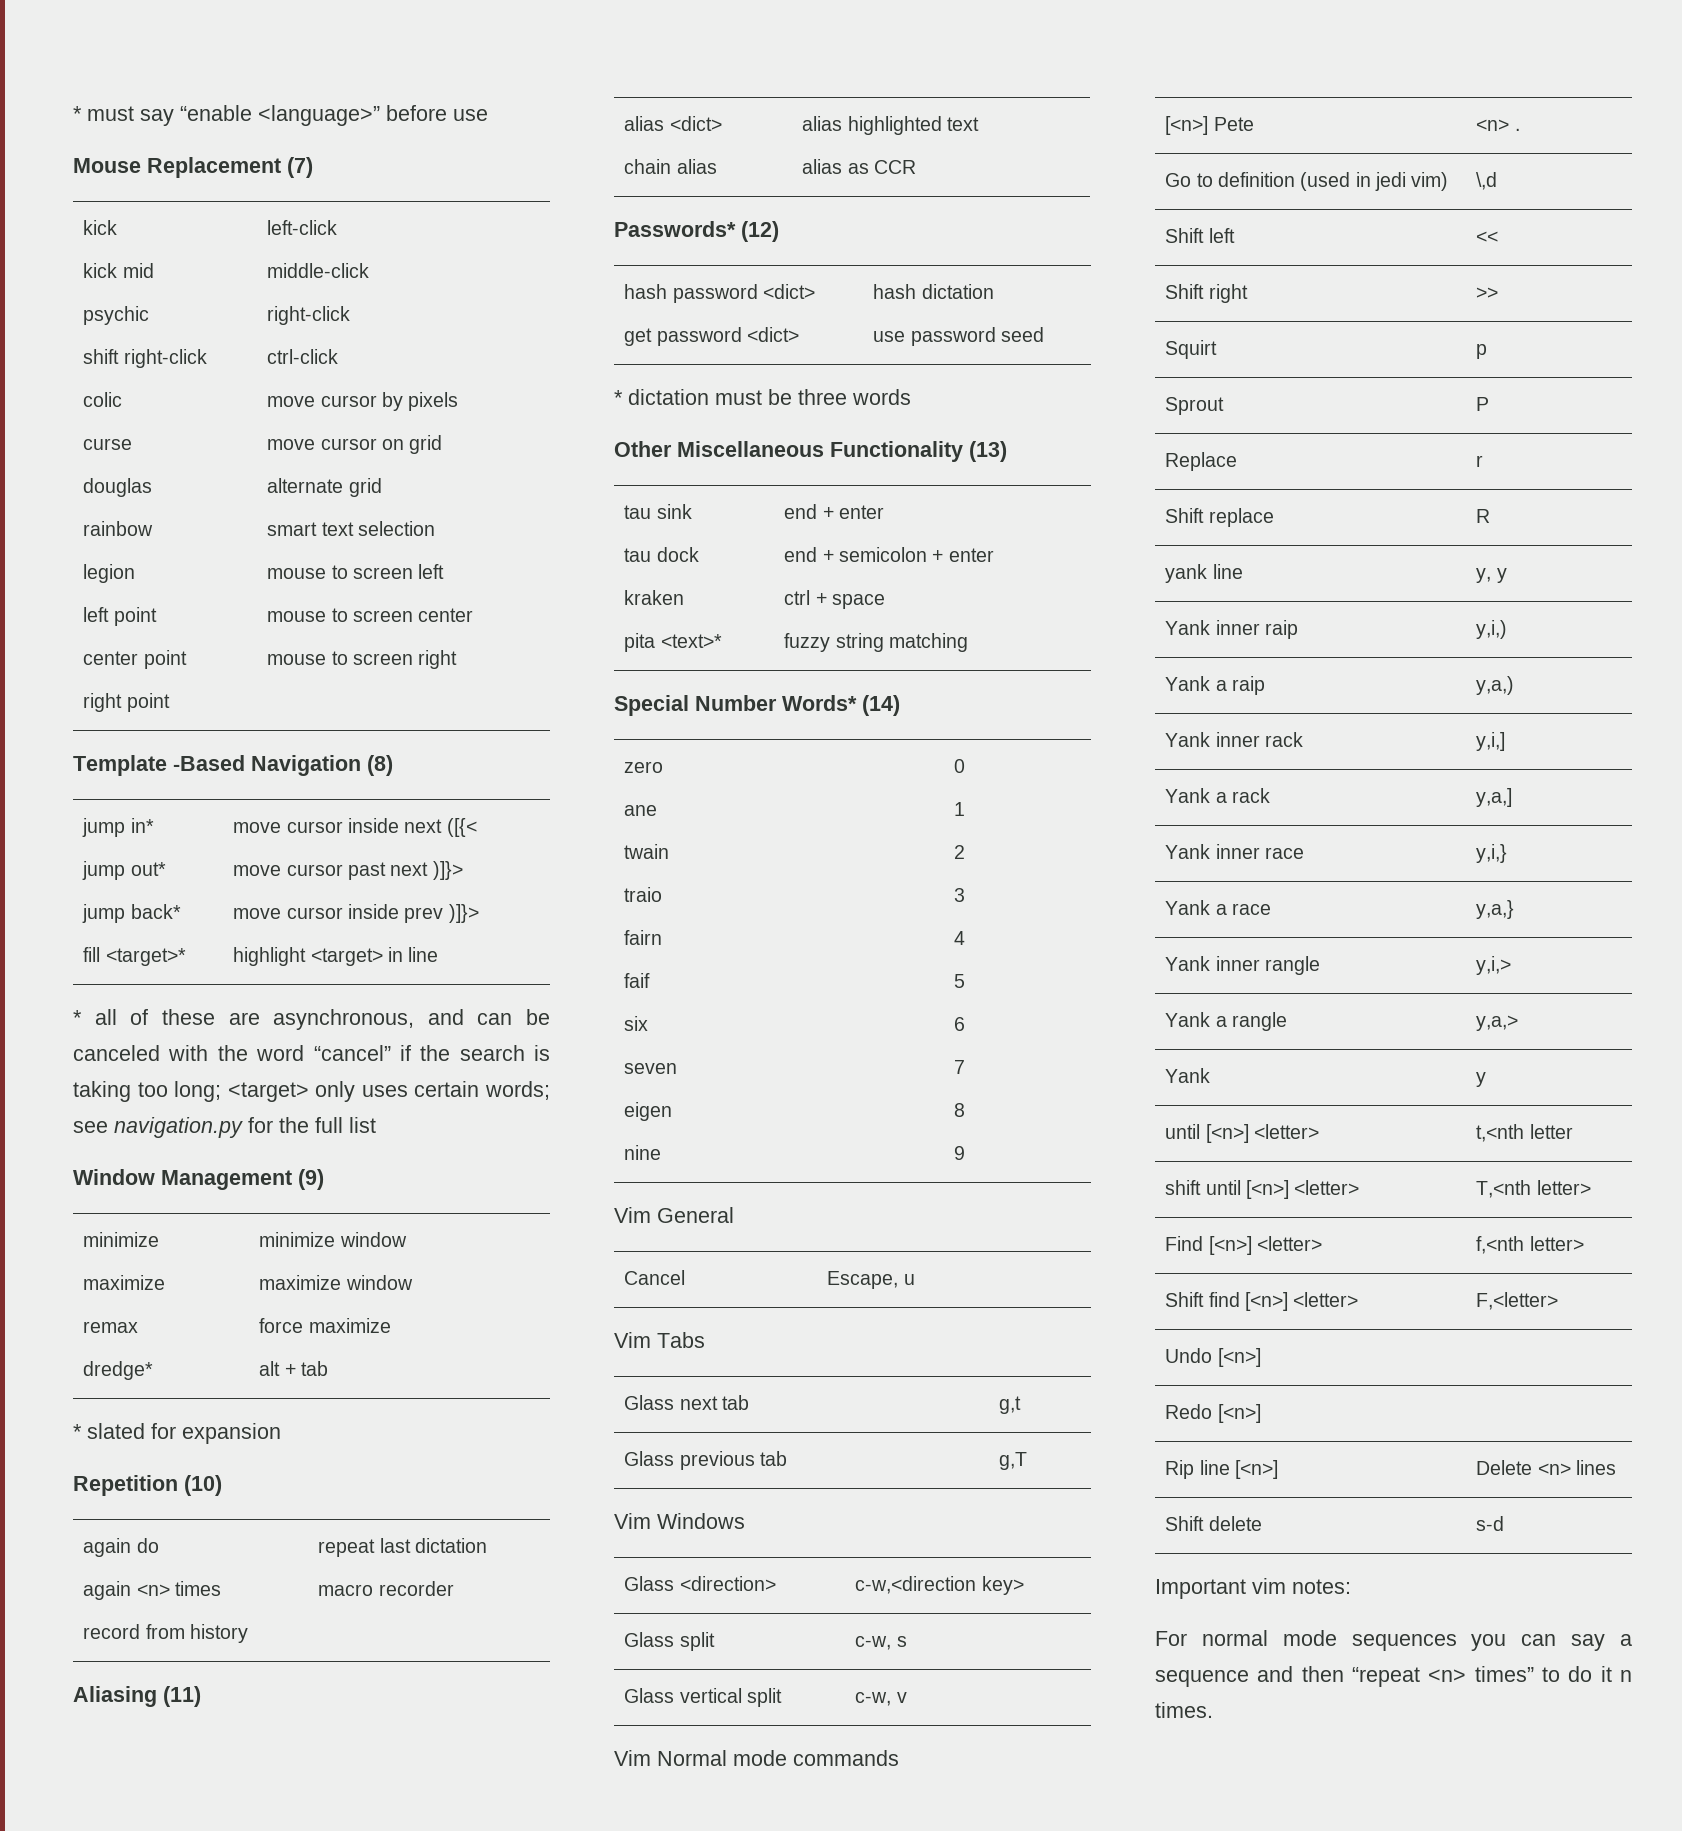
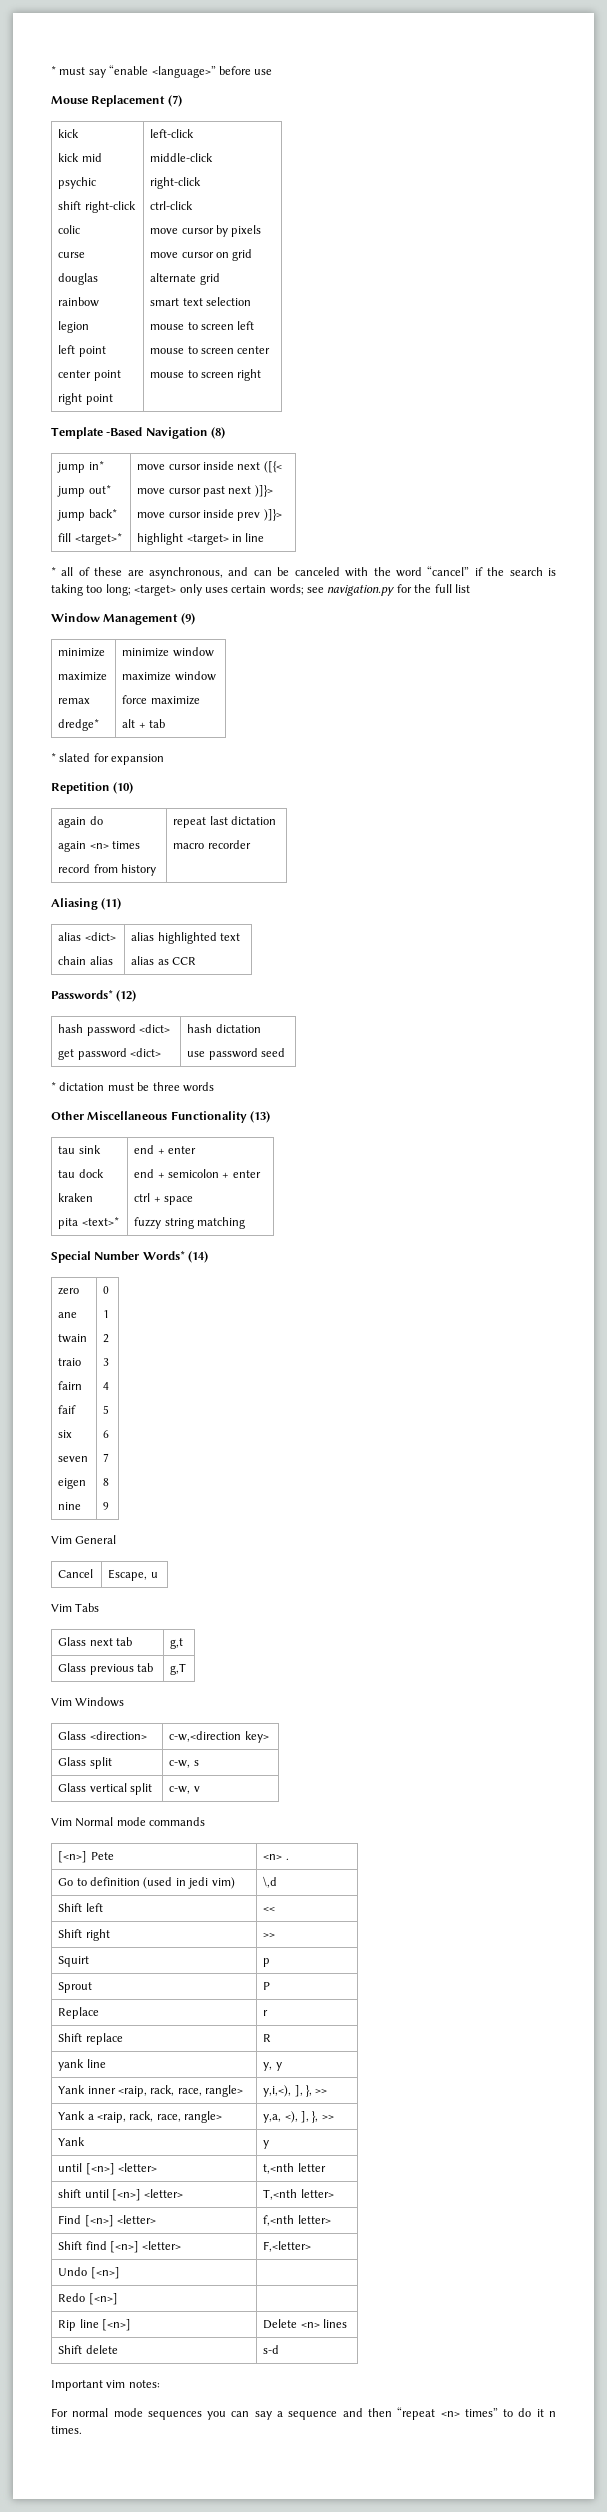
[1265,620,1299,639] [1476,620,1508,639] [1165,676,1266,695] [1476,676,1515,695] [1165,732,1304,747] [1476,732,1506,751] [1165,788,1271,803] [1476,788,1513,807] [1165,844,1305,859] [1476,844,1508,863] [1165,900,1272,915] [1476,900,1515,919] [1165,956,1321,975] [1476,956,1512,975] [1165,1012,1288,1031] [1476,1015,1519,1031] raip | y,i,) // Yank a raip | y,a,) // Yank inner rack | y,i,] // Yank a rack | y,a,] // Yank inner race | y,i,} // Yank a race | y,a,} // Yank inner rangle | y,i,> // Yank a rangle | y,a,> -> [118,2085,244,2097] [263,2085,328,2097] [58,2111,223,2123] [263,2111,334,2123] <raip, rack, race, rangle> | y,i,<), ], }, >> // Yank a <raip, rack, race, rangle> | y,a, <), ], }, >>

